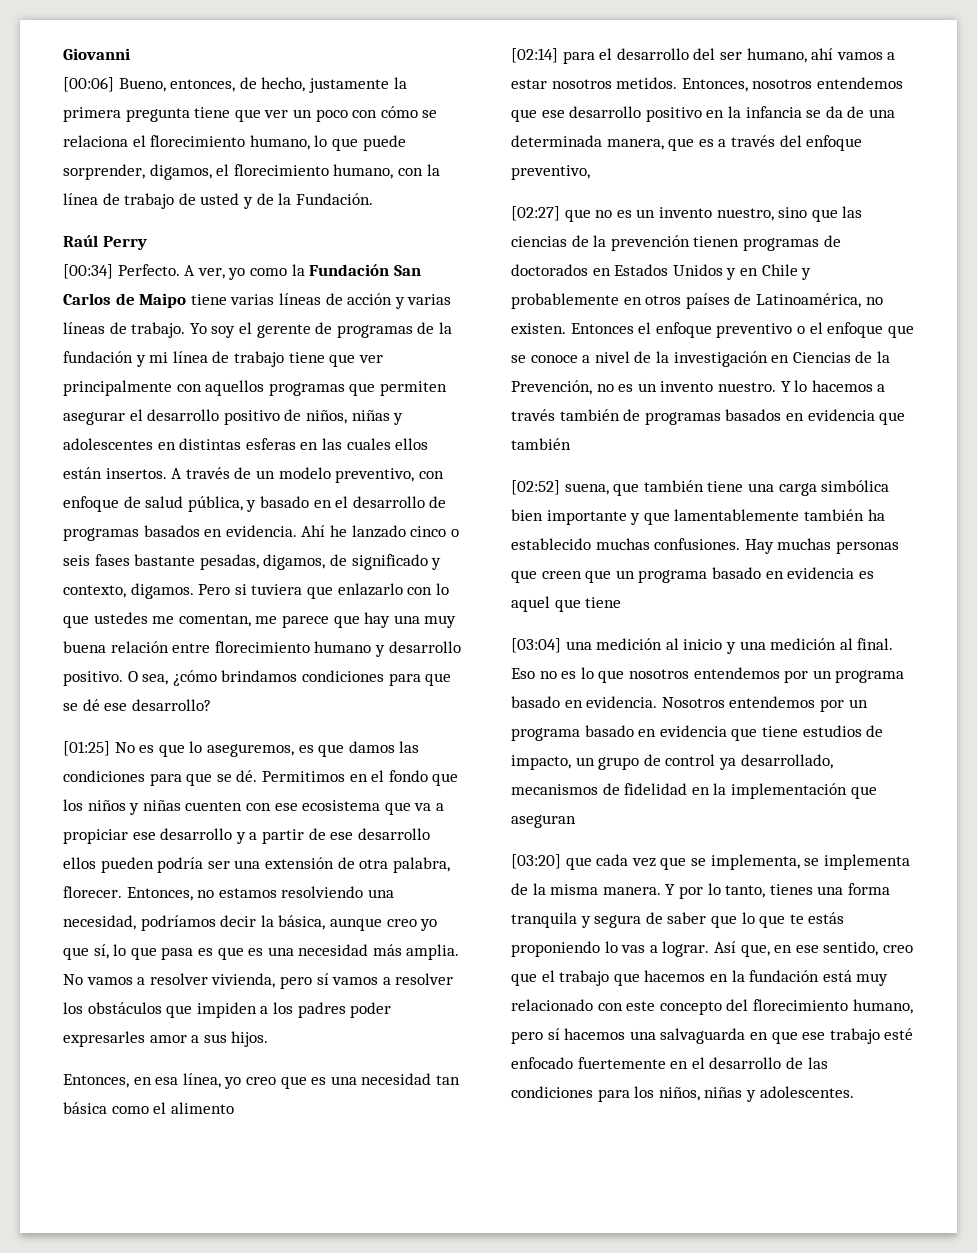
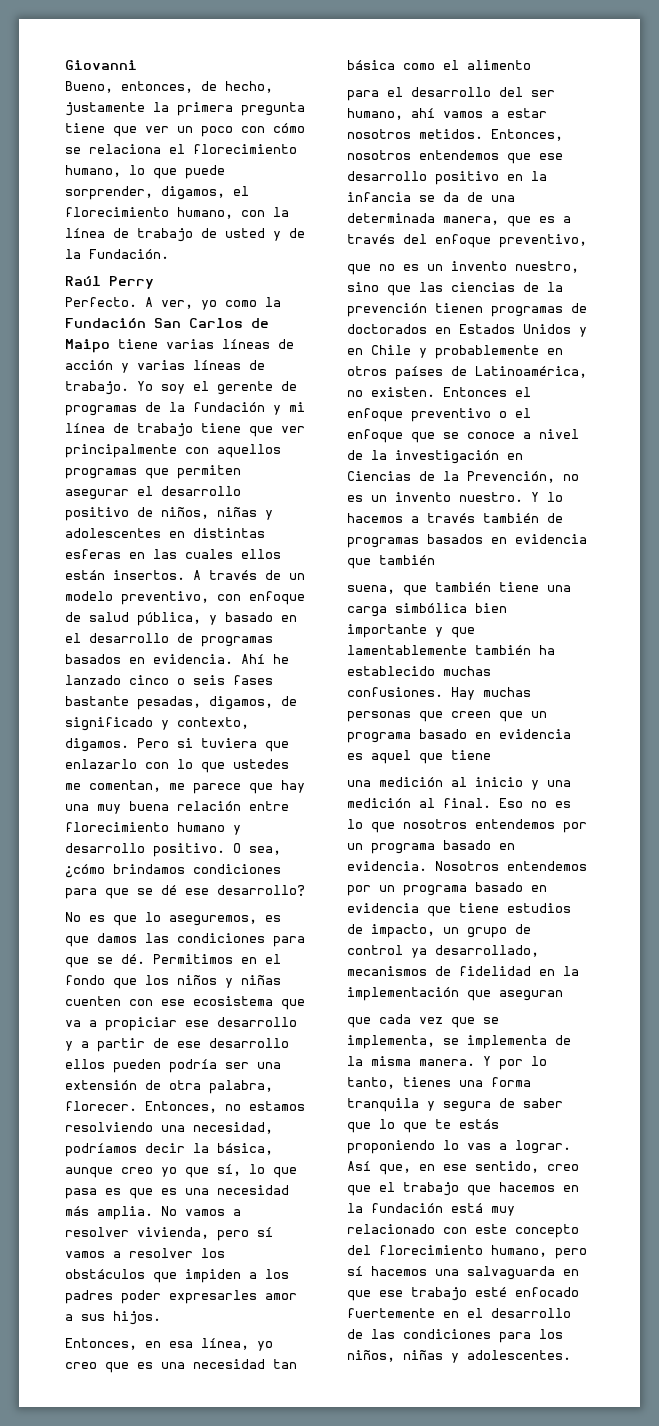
[63,77,114,92] [00:06] -> (137, 65) none
[63,264,113,279] [00:34] -> (154, 282) none
[63,741,110,756] [01:25] -> (305, 890) none
[511,48,558,63] [02:14] -> (531, 65) none
[511,206,560,221] [02:27] -> (587, 241) none
[511,480,560,495] [02:52] -> (435, 560) none
[511,638,561,653] [03:04] -> (491, 755) none
[511,854,561,869] [03:20] -> (563, 995) none

